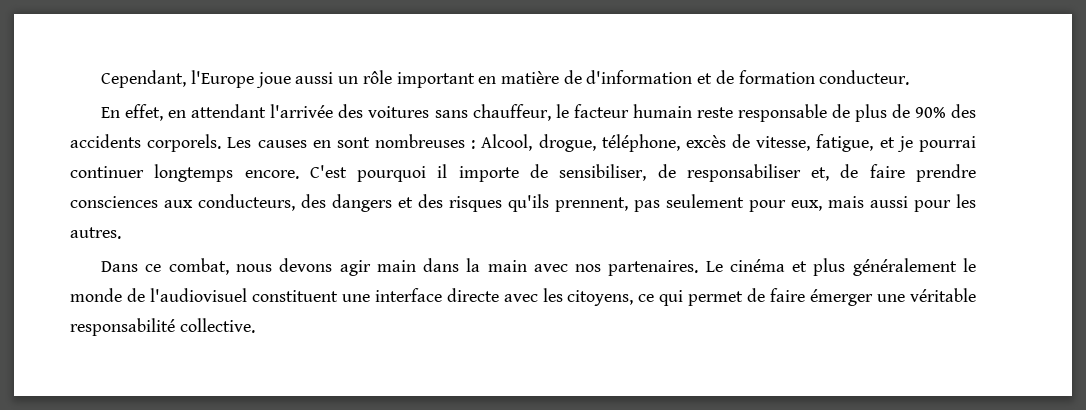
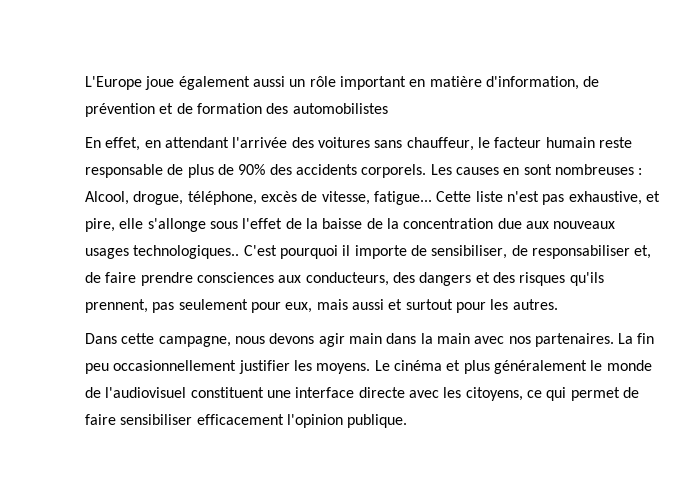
[101,70,291,88] Cependant, l'Europe joue -> [85,76,250,90] L'Europe joue également
[563,70,693,84] de d'information -> [485,76,600,90] [85,103,155,117] d'information, de prévention
[819,70,910,85] conducteur. -> [266,103,388,114] des automobilistes
[816,134,976,152] [70,164,299,182] fatigue, et je pourrai continuer longtemps encore. -> [373,191,660,205] [85,218,616,232] [85,245,240,259] fatigue... Cette liste n'est pas exhaustive, et pire, elle s'allonge sous l'effet de la baisse de la concentration due aux nouveaux usages technologiques..
(908, 202) none -> [388,299,453,310] et surtout
[145,258,229,275] ce combat, -> [121,333,231,347] cette campagne,
(699, 268) none -> [618,333,655,344] [85,360,371,374] La fin peu occasionnellement justifier les moyens.
[810,288,977,306] [70,318,255,336] émerger une véritable responsabilité collective. -> [120,414,408,428] sensibiliser efficacement l'opinion publique.

